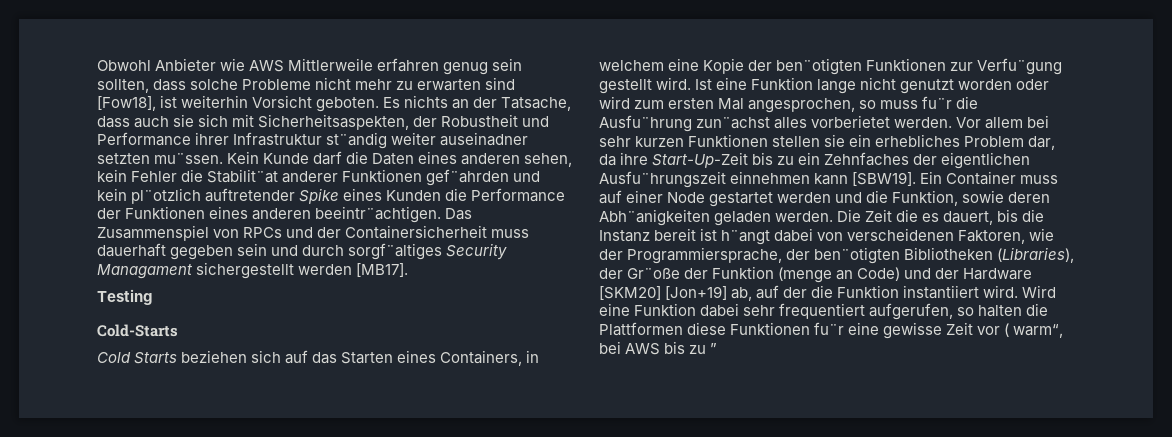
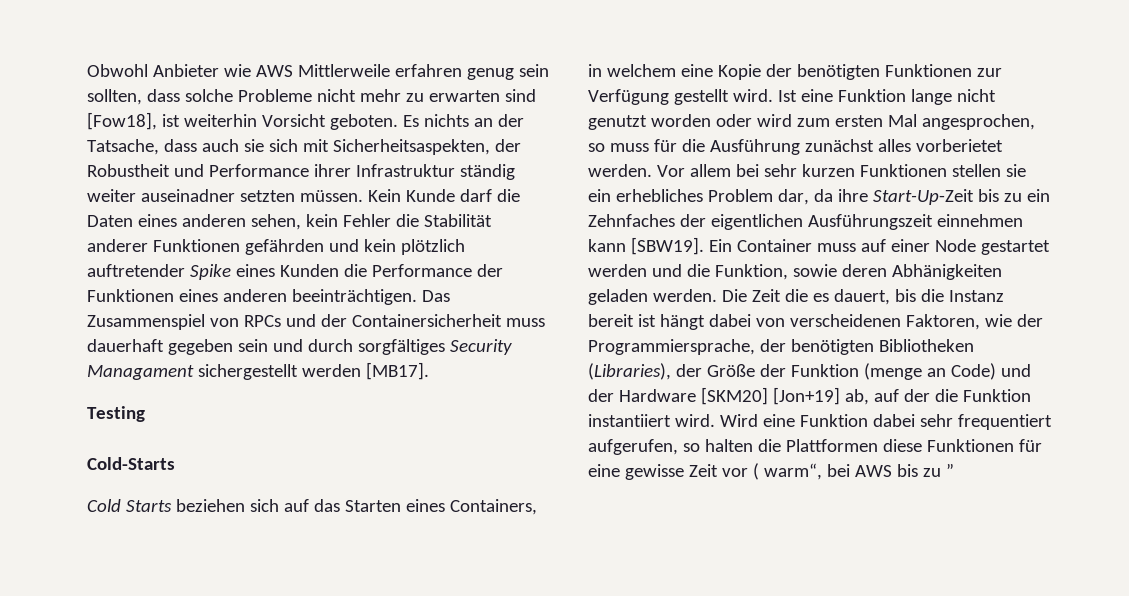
[326,132,388,149] st¨andig -> [459,164,515,180] ständig
[154,153,224,164] mu¨ssen. -> [299,190,363,202] müssen.
[207,169,279,183] Stabilit¨at -> [423,214,492,227] Stabilität
[426,169,510,186] gef¨ahrden -> [244,239,324,255] gefährden
[131,188,202,204] pl¨otzlich -> [400,239,465,255] plötzlich
[315,206,442,223] beeintr¨achtigen. -> [291,289,417,305] beeinträchtigen.
[348,243,443,260] sorgf¨altiges -> [357,339,445,355] sorgfältiges
[776,58,863,75] ben¨otigten -> [796,64,880,80] benötigten
[977,58,1063,75] Verfu¨gung -> [588,89,669,105] Verfügung
[922,96,979,109] [599,115,771,132] fu¨r die Ausfu¨hrung zun¨achst -> [653,139,874,155] für die Ausführung zunächst
[599,171,726,188] Ausfu¨hrungszeit -> [807,214,933,230] Ausführungszeit
[599,209,710,226] Abh¨anigkeiten -> [891,264,1002,280] Abhänigkeiten
[721,230,771,245] h¨angt -> [659,314,705,330] hängt
[814,247,901,264] ben¨otigten -> [790,339,874,355] benötigten
[627,268,681,279] Gr¨oße -> [706,364,755,377] Größe
[814,322,845,335] fu¨r -> [1018,439,1042,452] für

